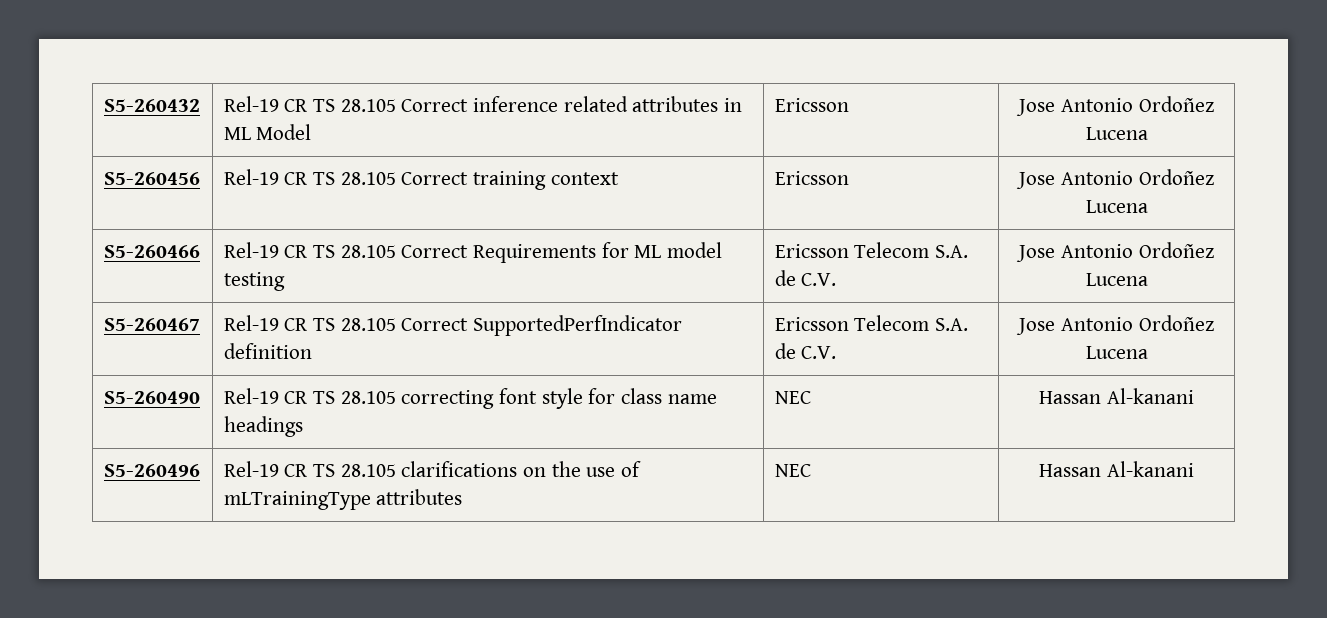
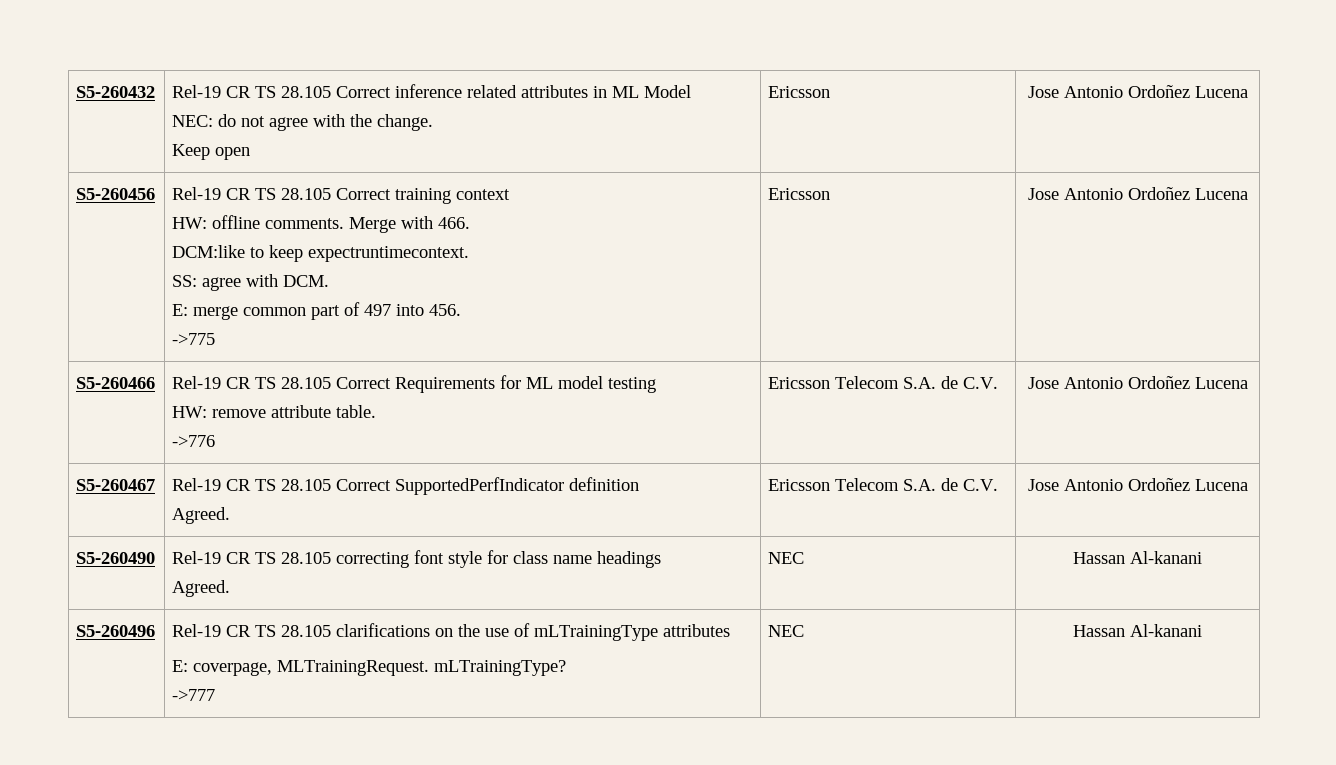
(312, 132) none -> [172,114,434,131] [172,144,251,160] // NEC: do not agree with the change. // Keep open
(619, 178) none -> [172,215,471,233] [172,245,470,262] [172,274,330,291] [172,302,462,320] [172,333,216,345] // HW: offline comments. Merge with 466. // DCM:like to keep expectruntimecontext. // SS: agree with DCM. // E: merge common part of 497 into 456. // ->775
(285, 281) none -> [172,405,377,418] [172,435,216,447] // HW: remove attribute table. // ->776
(312, 351) none -> [172,507,231,524] // Agreed.
(303, 426) none -> [172,580,231,597] // Agreed.
(463, 497) none -> [172,660,567,676] [172,689,216,701] // E: coverpage, MLTrainingRequest. mLTrainingType? // ->777

